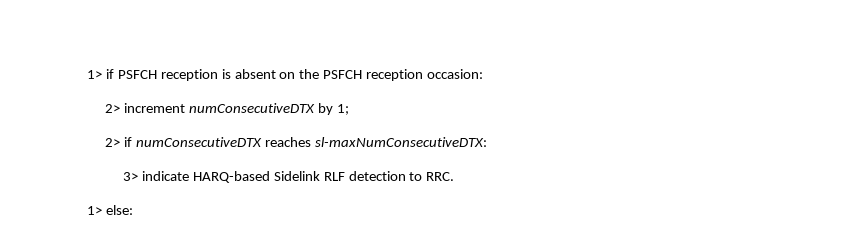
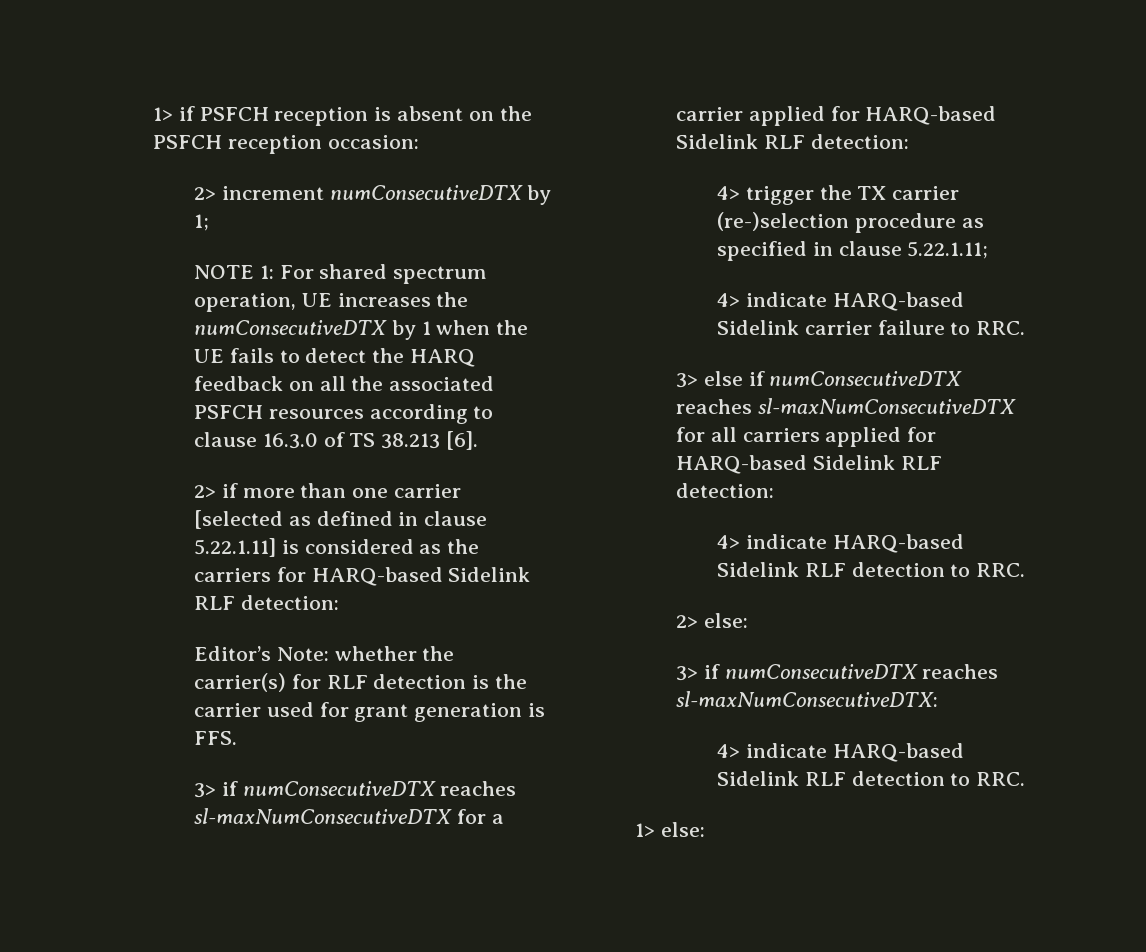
[104,138,120,147] 2> -> [194,264,488,284] [194,292,469,312] [194,320,529,340] [194,348,476,367] [194,376,495,391] [194,404,494,424] [194,431,479,450] [194,483,462,498] [194,510,488,529] [194,538,480,557] [194,567,531,586] [194,595,339,610] [194,646,455,661] [194,673,528,692] [194,702,546,722] [194,731,238,745] [194,781,517,798] [194,808,504,824] [676,106,997,126] [676,134,909,149] [717,185,960,205] [717,212,984,233] [717,241,989,261] [717,292,964,311] [717,320,1026,335] [676,371,963,388] [676,398,1016,414] [676,427,937,447] [676,455,942,474] [676,483,775,498] [717,534,964,553] [717,562,1026,577] [676,613,748,628] [676,666,699,681] NOTE 1: For shared spectrum operation, UE increases the numConsecutiveDTX by 1 when the UE fails to detect the HARQ feedback on all the associated PSFCH resources according to clause 16.3.0 of TS 38.213 [6]. // 2> if more than one carrier [selected as defined in clause 5.22.1.11] is considered as the carriers for HARQ-based Sidelink RLF detection: // Editor’s Note: whether the carrier(s) for RLF detection is the carrier used for grant generation is FFS. // 3> if numConsecutiveDTX reaches sl-maxNumConsecutiveDTX for a carrier applied for HARQ-based Sidelink RLF detection: // 4> trigger the TX carrier (re-)selection procedure as specified in clause 5.22.1.11; // 4> indicate HARQ-based Sidelink carrier failure to RRC. // 3> else if numConsecutiveDTX reaches sl-maxNumConsecutiveDTX for all carriers applied for HARQ-based Sidelink RLF detection: // 4> indicate HARQ-based Sidelink RLF detection to RRC. // 2> else: // 3>
[122,172,138,181] 3> -> [717,744,741,758] 4>

